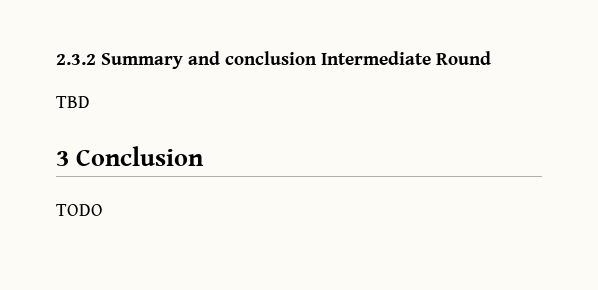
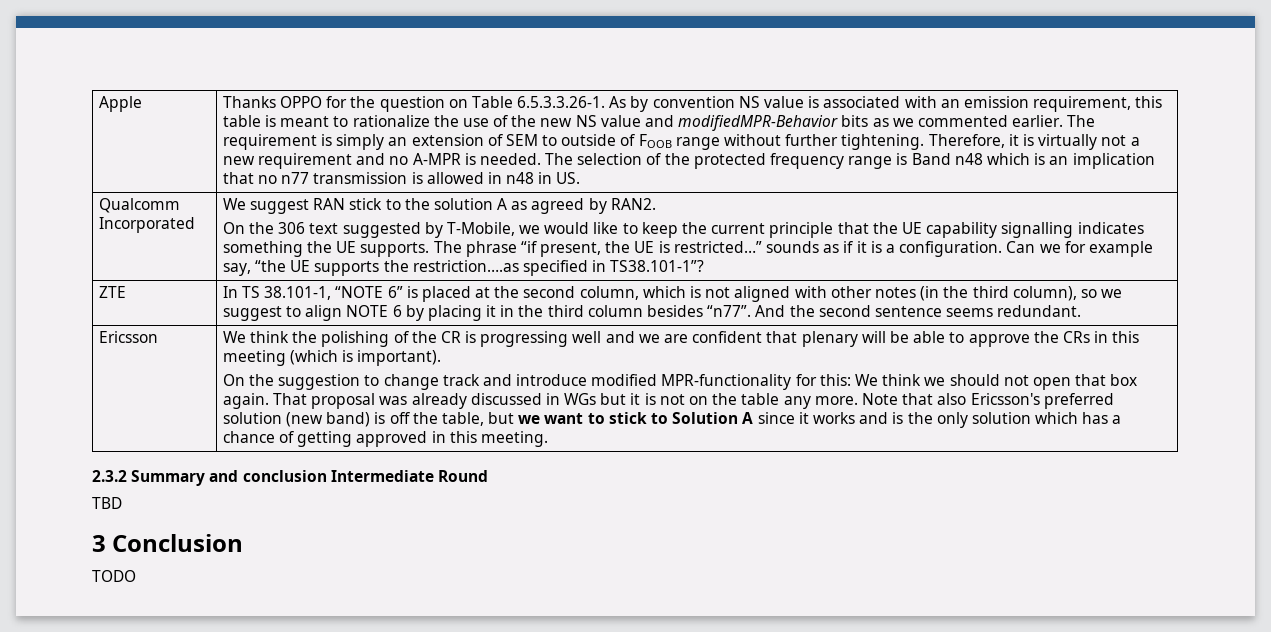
(56, 59) none -> [98,96,142,112] [222,96,1163,112] [222,115,1096,131] [222,134,1140,150] [222,153,1155,169] [222,172,581,184] [98,198,180,213] [98,217,195,233] [222,198,656,214] [222,222,1144,238] [222,241,1153,257] [222,260,705,276] [98,286,126,298] [222,286,1123,302] [222,305,1082,321] [98,331,158,343] [222,331,1140,347] [222,350,442,366] [222,374,1138,390] [222,393,1114,409] [222,412,1122,428] [222,431,548,447] Apple | Thanks OPPO for the question on Table 6.5.3.3.26-1. As by convention NS value is associated with an emission requirement, this table is meant to rationalize the use of the new NS value and modifiedMPR-Behavior bits as we commented earlier. The requirement is simply an extension of SEM to outside of FOOB range without further tightening. Therefore, it is virtually not a new requirement and no A-MPR is needed. The selection of the protected frequency range is Band n48 which is an implication that no n77 transmission is allowed in n48 in US. // Qualcomm Incorporated | We suggest RAN stick to the solution A as agreed by RAN2. // On the 306 text suggested by T-Mobile, we would like to keep the current principle that the UE capability signalling indicates something the UE supports. The phrase “if present, the UE is restricted…” sounds as if it is a configuration. Can we for example say, “the UE supports the restriction….as specified in TS38.101-1”? // ZTE | In TS 38.101-1, “NOTE 6” is placed at the second column, which is not aligned with other notes (in the third column), so we suggest to align NOTE 6 by placing it in the third column besides “n77”. And the second sentence seems redundant. // Ericsson | We think the polishing of the CR is progressing well and we are confident that plenary will be able to approve the CRs in this meeting (which is important). // On the suggestion to change track and introduce modified MPR-functionality for this: We think we should not open that box again. That proposal was already discussed in WGs but it is not on the table any more. Note that also Ericsson's preferred solution (new band) is off the table, but we want to stick to Solution A since it works and is the only solution which has a chance of getting approved in this meeting. //

